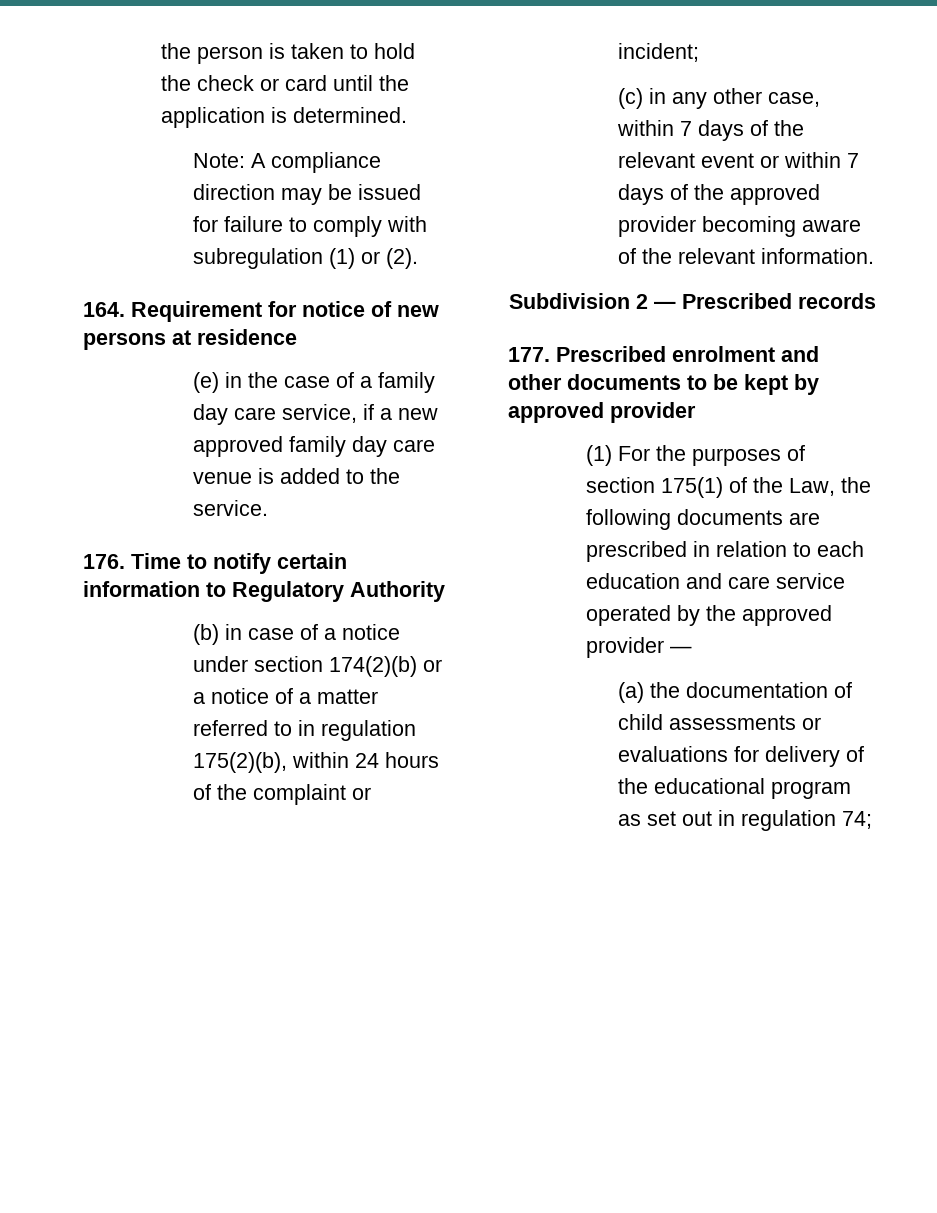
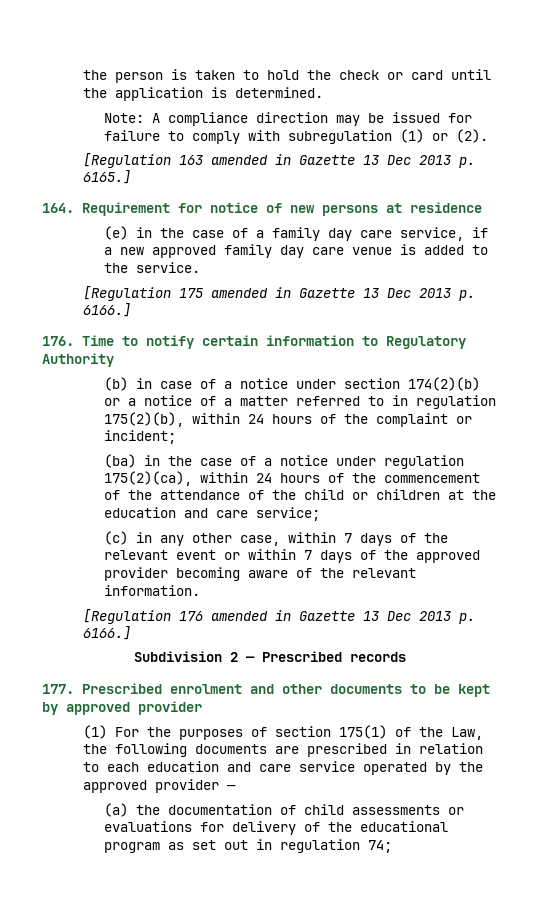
(419, 258) none -> [83,153,476,168] [83,170,132,184] // [Regulation 163 amended in Gazette 13 Dec 2013 p. 6165.]
(269, 508) none -> [83,286,476,301] [83,303,132,317] // [Regulation 175 amended in Gazette 13 Dec 2013 p. 6166.]
(700, 52) none -> [103,454,464,469] [103,471,480,486] [103,489,496,500] [103,507,320,521] // (ba) in the case of a notice under regulation 175(2)(ca), within 24 hours of the commencement of the attendance of the child or children at the education and care service;
(875, 256) none -> [83,609,476,624] [83,626,132,640] // [Regulation 176 amended in Gazette 13 Dec 2013 p. 6166.]

